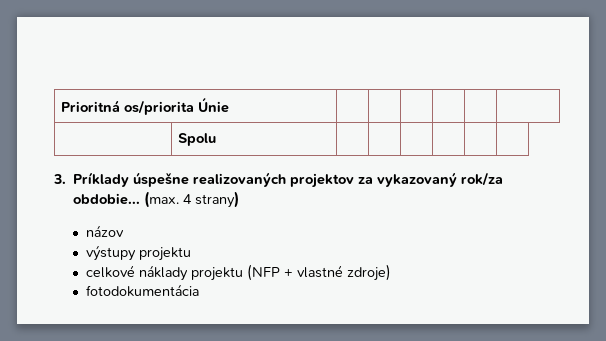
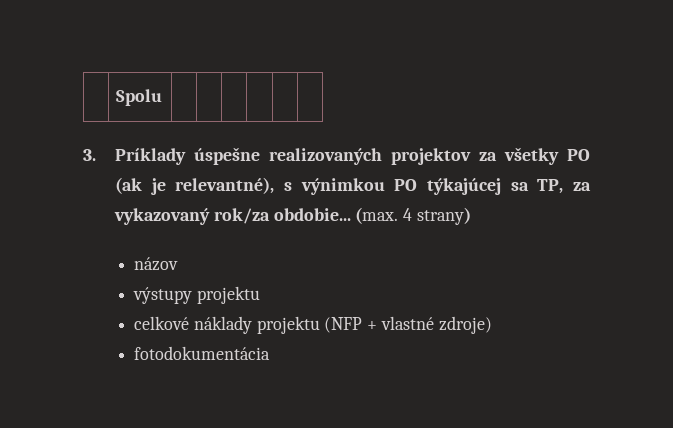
[60,97,229,115] Prioritná os/priorita Únie | | | | | | // -> (116, 97) none
(374, 180) none -> [504,147,590,165] [115,177,591,195] všetky PO (ak je relevantné), s výnimkou PO týkajúcej sa TP, za

